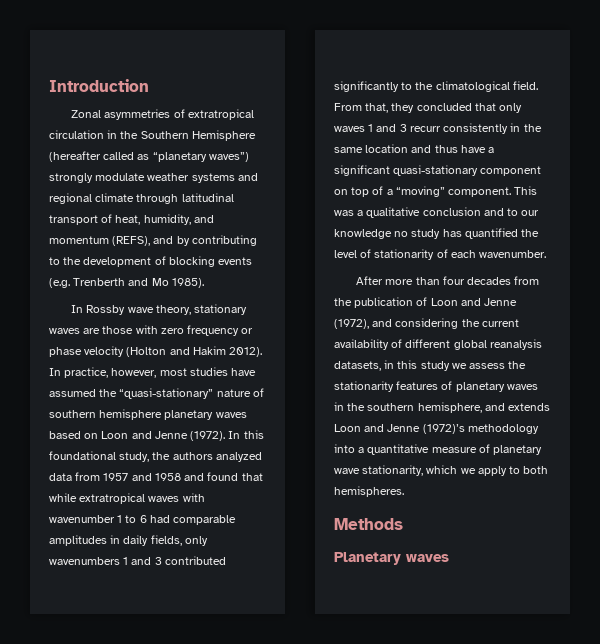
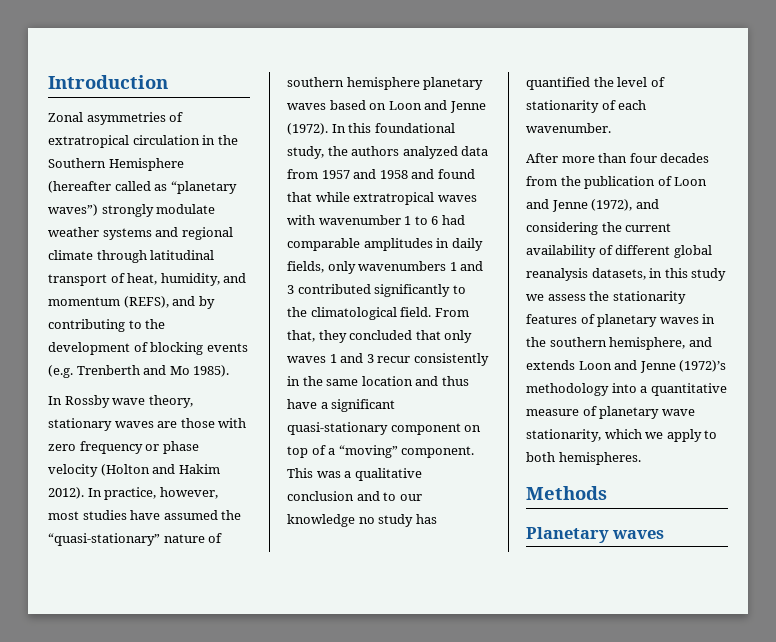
[409,126,441,132] recurr -> [377,356,411,363] recur

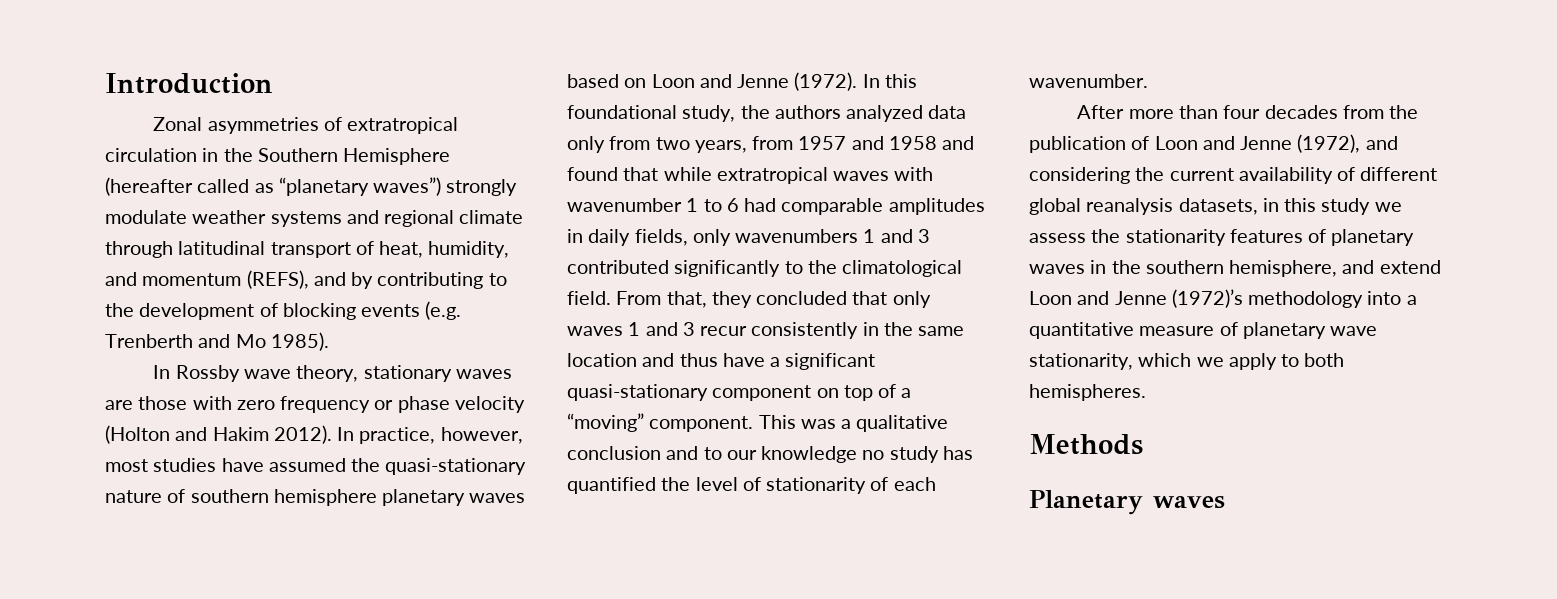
[48,533,160,546] “quasi-stationary” -> [385,458,527,475] quasi-stationary
(489, 151) none -> [567,136,747,153] only from two years,
[526,360,575,370] extends -> [1379,260,1441,274] extend

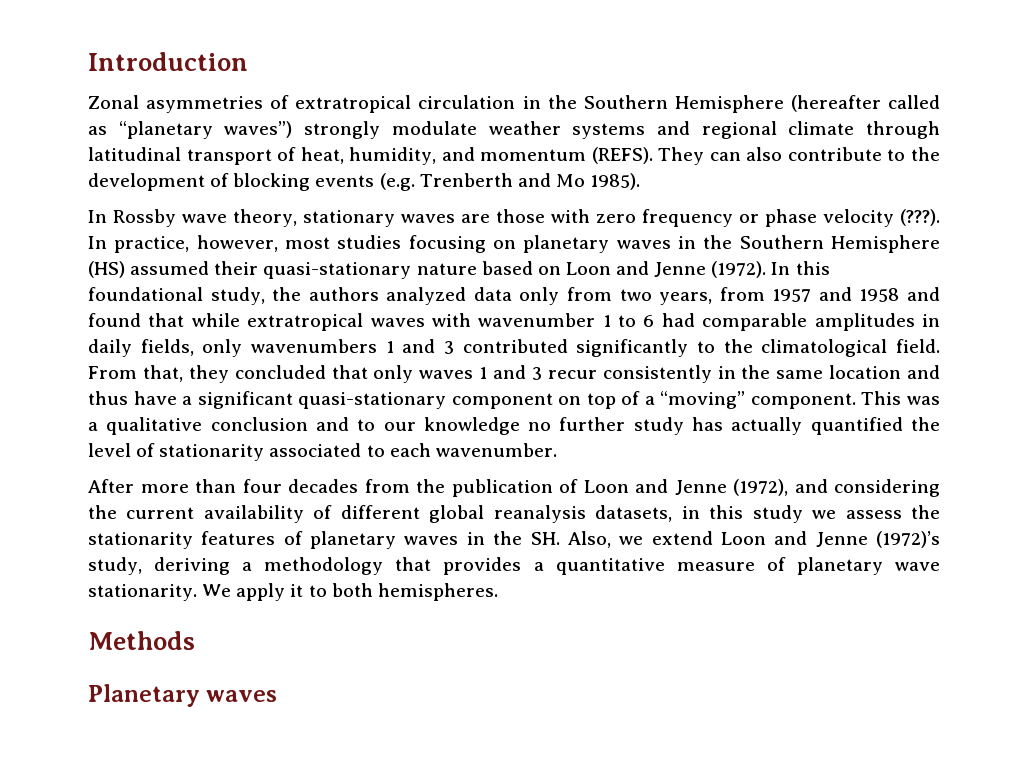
[246,270,484,289] (REFS), and by contributing -> [591,147,882,165] (REFS). They can also contribute
[105,425,332,444] (Holton and Hakim 2012). -> [900,209,940,226] (???).
[221,458,527,475] [105,489,526,506] have assumed the quasi-stationary nature of southern hemisphere planetary waves -> [408,235,941,253] [88,261,477,279] focusing on planetary waves in the Southern Hemisphere (HS) assumed their quasi-stationary nature
(885, 455) none -> [559,417,626,431] further
(973, 453) none -> [731,417,803,435] actually
[870,477,889,491] of -> [269,443,385,457] associated to
[1145,260,1375,277] southern hemisphere, and -> [530,531,644,548] SH. Also, we
[1248,291,1402,308] methodology into -> [88,557,522,575] study, deriving a methodology that provides
[1029,353,1277,370] stationarity, which we apply -> [88,583,304,601] stationarity. We apply it

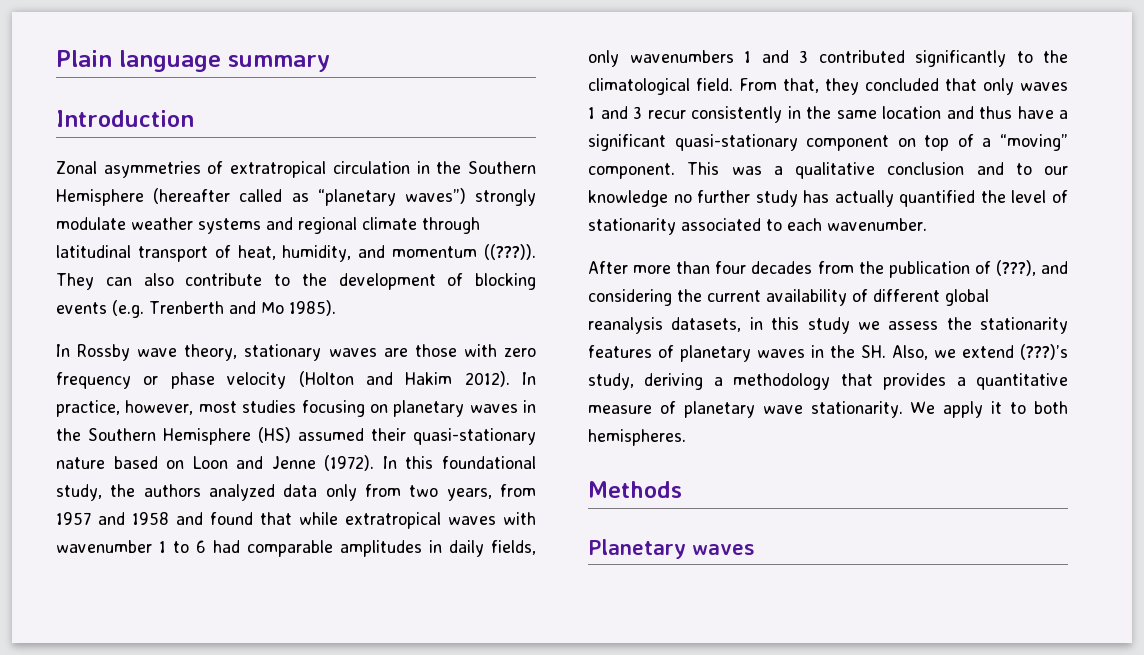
(88, 61) none -> [56,50,330,72] Plain language summary //
[591,147,653,164] (REFS). -> [483,244,536,260] ((???)).
[900,209,940,226] (???). -> [298,371,510,387] (Holton and Hakim 2012).
[583,479,788,496] Loon and Jenne (1972), -> [995,260,1036,276] (???),
[720,531,940,548] Loon and Jenne (1972)’s -> [1020,344,1068,360] (???)’s

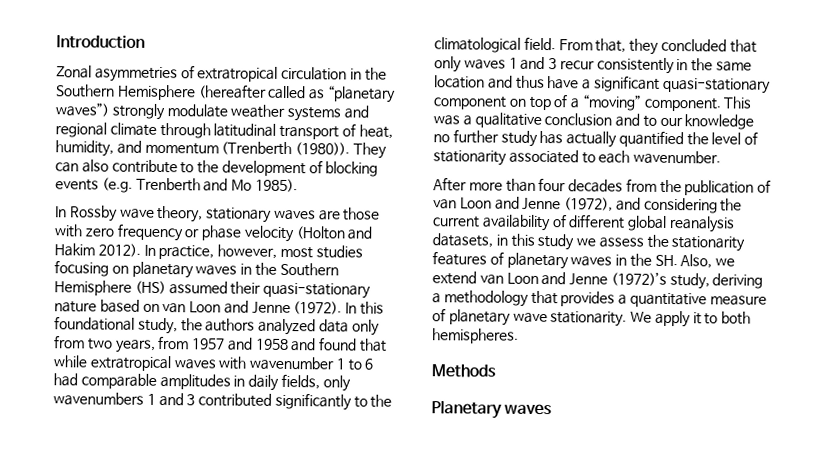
[56,50,330,72] Plain language summary // -> (56, 42) none
[483,244,536,260] ((???)). -> [221,141,351,156] (Trenberth (1980)).
(185, 464) none -> [162,303,187,314] van
[995,260,1036,276] (???), -> [433,196,614,212] van Loon and Jenne (1972),
[1020,344,1068,360] (???)’s -> [479,271,667,286] van Loon and Jenne (1972)’s

